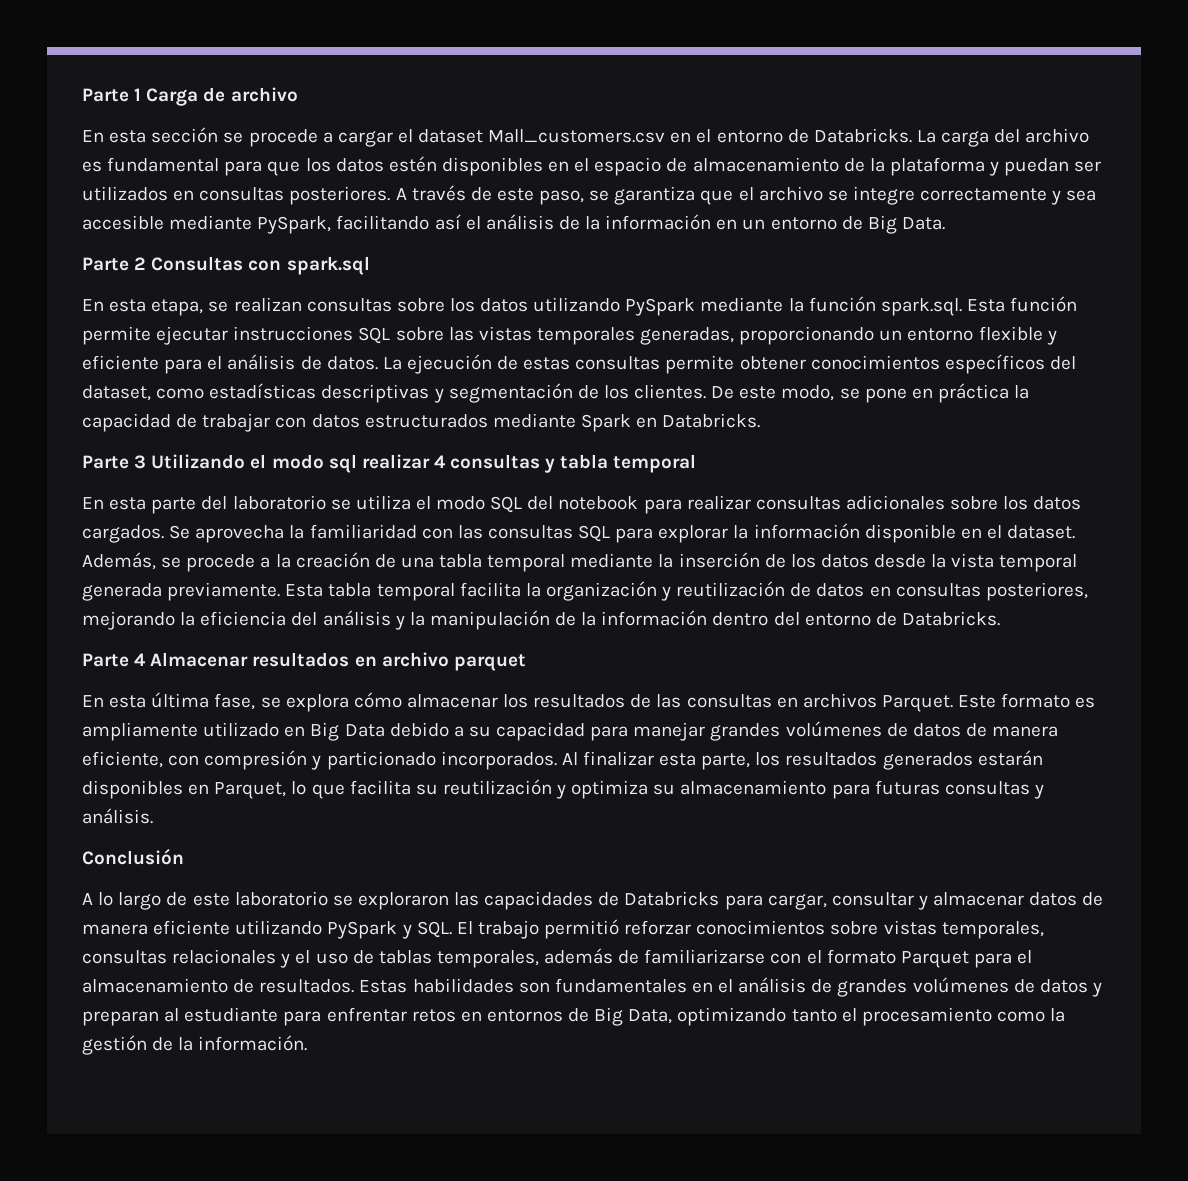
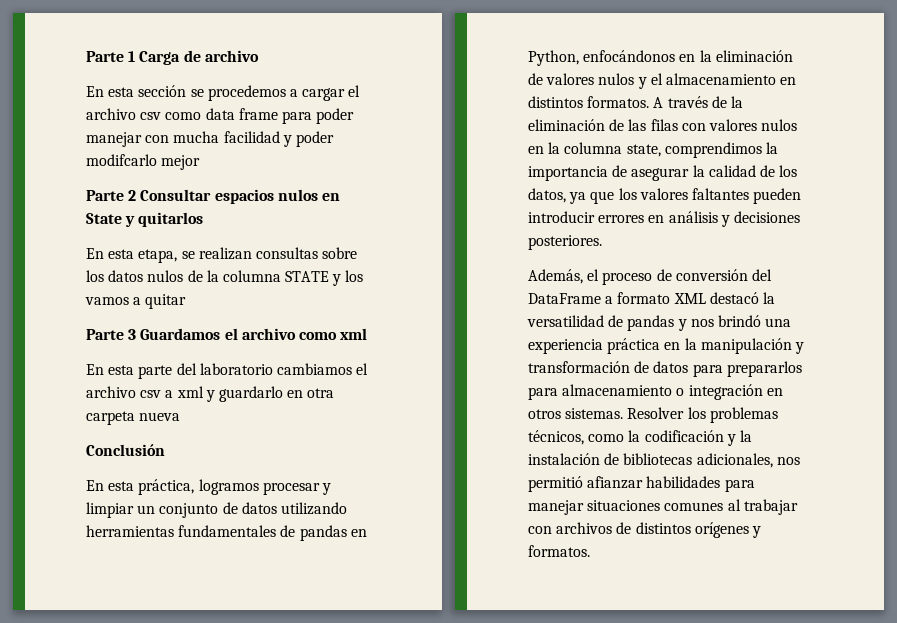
[248,129,318,147] procede -> [207,85,286,101] procedemos
[418,128,1090,147] [82,156,1102,176] [82,185,1097,205] [82,214,945,234] [82,256,370,275] dataset Mall_customers.csv en el entorno de Databricks. La carga del archivo es fundamental para que los datos estén disponibles en el espacio de almacenamiento de la plataforma y puedan ser utilizados en consultas posteriores. A través de este paso, se garantiza que el archivo se integre correctamente y sea accesible mediante PySpark, facilitando así el análisis de la información en un entorno de Big Data. // Parte 2 Consultas con spark.sql -> [86,108,355,124] [86,131,334,147] [86,154,201,170] [86,189,340,204] [86,212,204,227] archivo csv como data frame para poder manejar con mucha facilidad y poder modifcarlo mejor // Parte 2 Consultar espacios nulos en State y quitarlos
[533,296,1078,316] [82,326,1057,345] [82,354,1076,374] [82,383,1030,403] [82,413,761,432] [82,454,697,473] utilizando PySpark mediante la función spark.sql. Esta función permite ejecutar instrucciones SQL sobre las vistas temporales generadas, proporcionando un entorno flexible y eficiente para el análisis de datos. La ejecución de estas consultas permite obtener conocimientos específicos del dataset, como estadísticas descriptivas y segmentación de los clientes. De este modo, se pone en práctica la capacidad de trabajar con datos estructurados mediante Spark en Databricks. // Parte 3 Utilizando el modo sql realizar 4 consultas y tabla temporal -> [147,270,364,286] [85,294,187,309] [86,328,368,340] nulos de la columna STATE y los vamos a quitar // Parte 3 Guardamos el archivo como xml
[330,495,1082,514] [82,523,1076,543] [82,552,1078,572] [82,581,1088,601] [82,610,1000,630] [82,652,526,671] [82,692,1096,712] [82,721,1059,741] [82,750,1043,770] [82,779,1044,799] [82,808,153,824] [82,849,184,865] [82,891,1104,910] [82,919,1044,939] [82,948,1033,968] [82,977,1102,997] [82,1007,1066,1026] [82,1035,308,1055] se utiliza el modo SQL del notebook para realizar consultas adicionales sobre los datos cargados. Se aprovecha la familiaridad con las consultas SQL para explorar la información disponible en el dataset. Además, se procede a la creación de una tabla temporal mediante la inserción de los datos desde la vista temporal generada previamente. Esta tabla temporal facilita la organización y reutilización de datos en consultas posteriores, mejorando la eficiencia del análisis y la manipulación de la información dentro del entorno de Databricks. // Parte 4 Almacenar resultados en archivo parquet // En esta última fase, se explora cómo almacenar los resultados de las consultas en archivos Parquet. Este formato es ampliamente utilizado en Big Data debido a su capacidad para manejar grandes volúmenes de datos de manera eficiente, con compresión y particionado incorporados. Al finalizar esta parte, los resultados generados estarán disponibles en Parquet, lo que facilita su reutilización y optimiza su almacenamiento para futuras consultas y análisis. // Conclusión // A lo largo de este laboratorio se exploraron las capacidades de Databricks para cargar, consultar y almacenar datos de manera eficiente utilizando PySpark y SQL. El trabajo permitió reforzar conocimientos sobre vistas temporales, consultas relacionales y el uso de tablas temporales, además de familiarizarse con el formato Parquet para el almacenamiento de resultados. Estas habilidades son fundamentales en el análisis de grandes volúmenes de datos y preparan al estudiante para enfrentar retos en entornos de Big Data, optimizando tanto el procesamiento como la gestión de la información. -> [276,363,369,375] [86,386,335,402] [86,411,181,425] [86,444,165,456] [86,479,331,495] [86,502,347,518] [86,525,367,541] [528,50,793,66] [528,73,797,89] [528,96,743,108] [528,119,798,131] [528,142,778,158] [528,165,798,181] [528,188,802,204] [528,211,800,227] [528,235,602,250] [528,269,772,285] [528,292,775,304] [527,315,792,331] [528,338,804,354] [528,361,802,377] [528,384,783,400] [528,407,778,423] [528,430,752,446] [528,453,800,468] [528,476,755,492] [528,499,798,515] [528,522,761,538] [528,545,590,557] cambiamos el archivo csv a xml y guardarlo en otra carpeta nueva // Conclusión // En esta práctica, logramos procesar y limpiar un conjunto de datos utilizando herramientas fundamentales de pandas en Python, enfocándonos en la eliminación de valores nulos y el almacenamiento en distintos formatos. A través de la eliminación de las filas con valores nulos en la columna state, comprendimos la importancia de asegurar la calidad de los datos, ya que los valores faltantes pueden introducir errores en análisis y decisiones posteriores. // Además, el proceso de conversión del DataFrame a formato XML destacó la versatilidad de pandas y nos brindó una experiencia práctica en la manipulación y transformación de datos para prepararlos para almacenamiento o integración en otros sistemas. Resolver los problemas técnicos, como la codificación y la instalación de bibliotecas adicionales, nos permitió afianzar habilidades para manejar situaciones comunes al trabajar con archivos de distintos orígenes y formatos.

